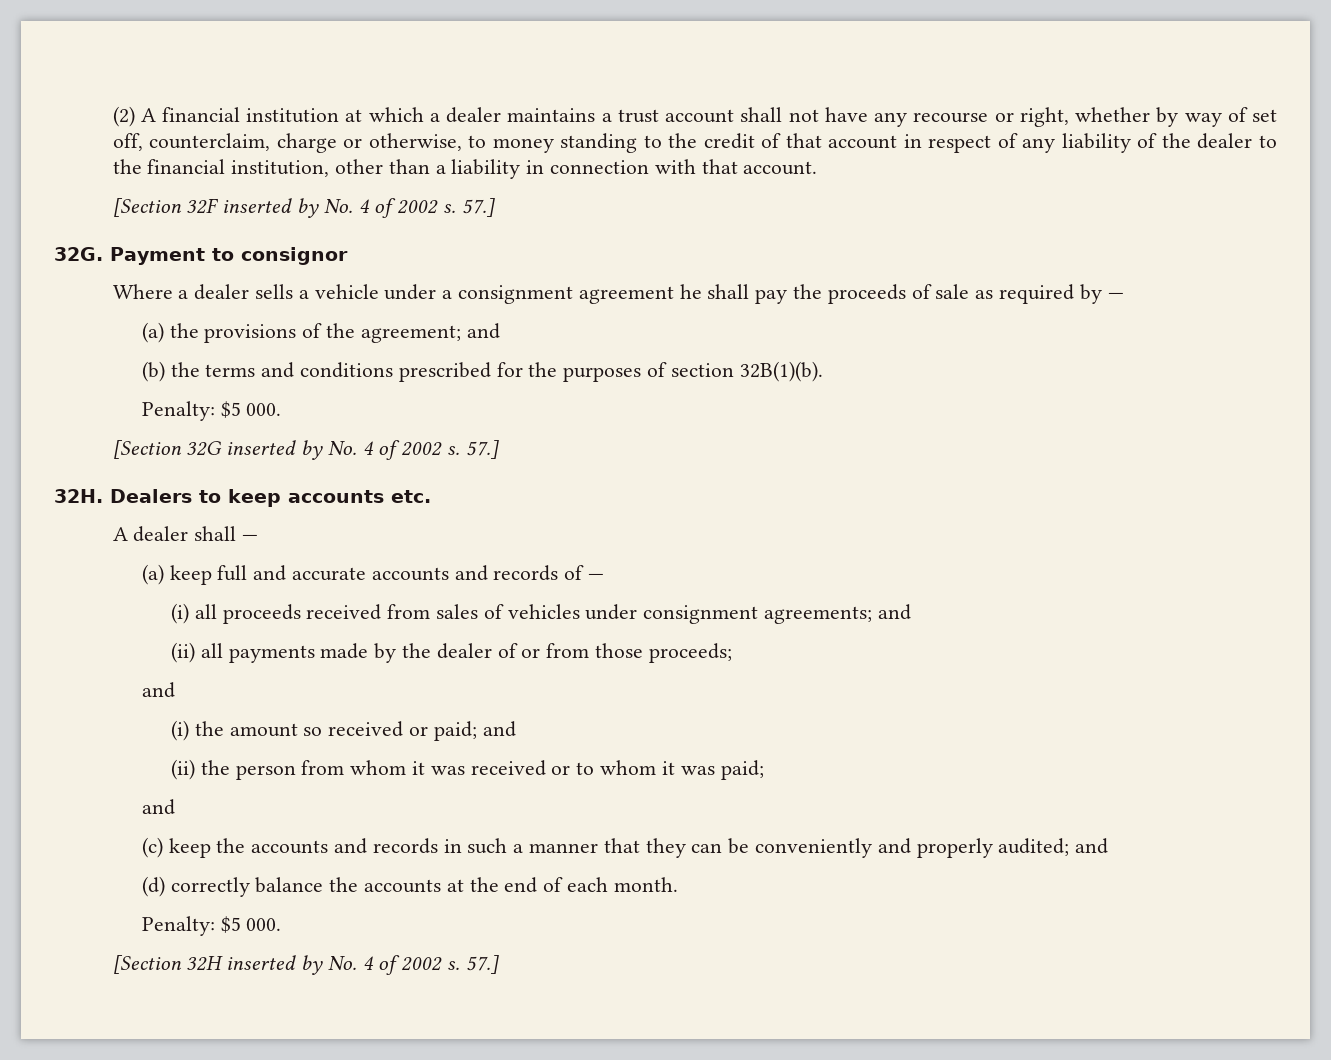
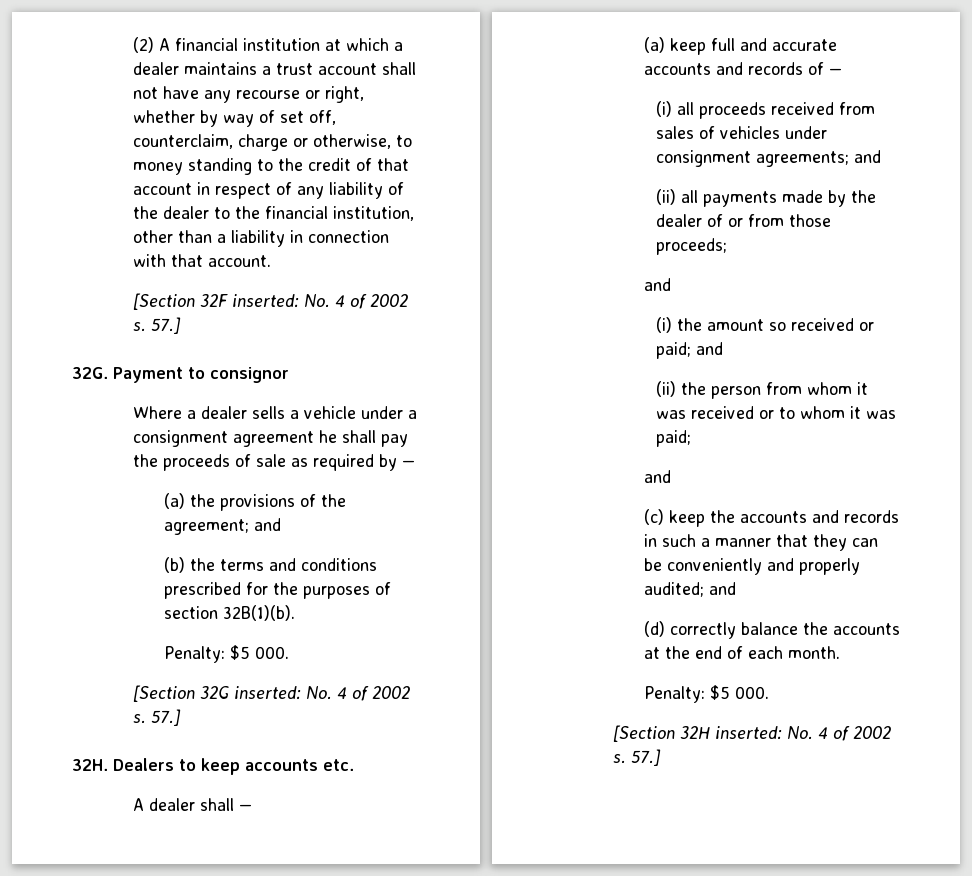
[222,198,319,218] inserted by -> [232,294,300,308] inserted:
[226,440,323,460] inserted by -> [234,686,302,700] inserted:
[226,955,323,975] inserted by -> [715,726,783,740] inserted:

